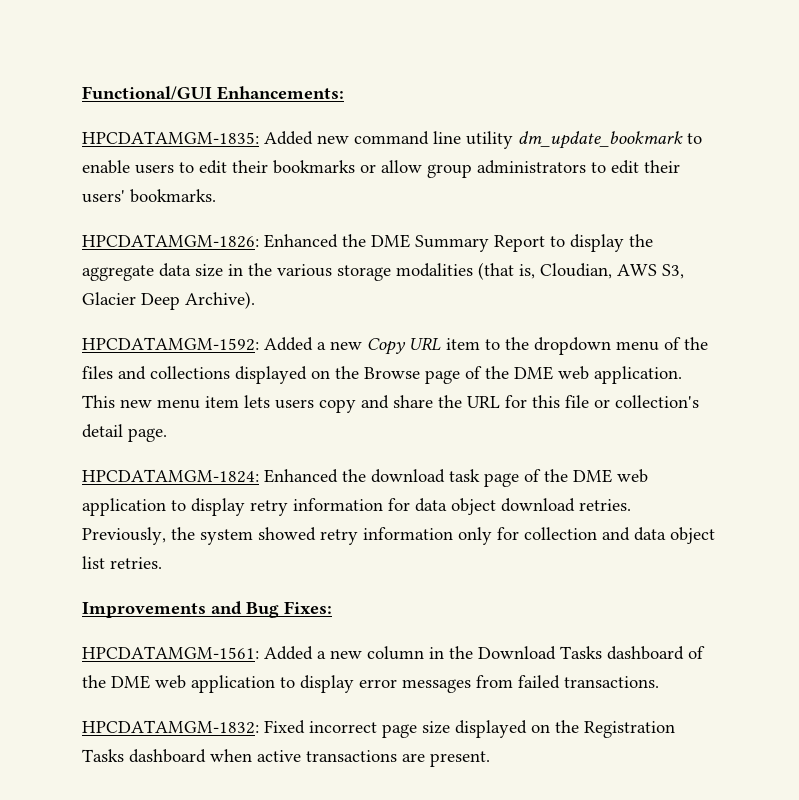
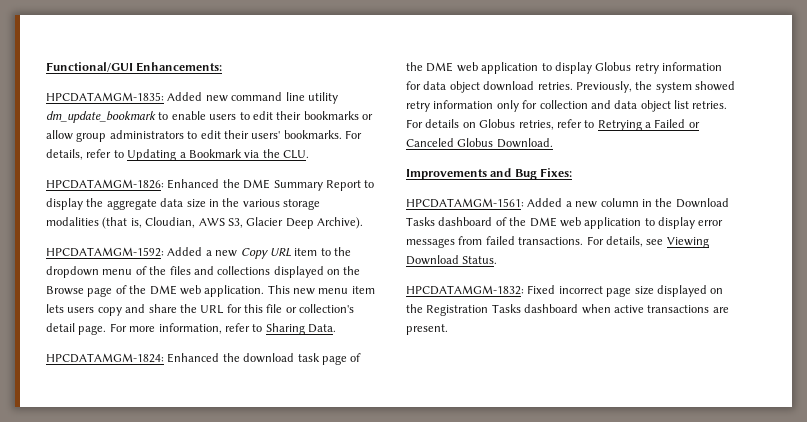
(216, 196) none -> [345,130,362,139] [46,149,309,161] For details, refer to Updating a Bookmark via the CLU.
(167, 435) none -> [109,323,336,335] For more information, refer to Sharing Data.
(245, 507) none -> [595,62,632,71] Globus
(162, 563) none -> [406,119,700,131] [406,138,553,148] For details on Globus retries, refer to Retrying a Failed or Canceled Globus Download.
(659, 682) none -> [586,236,709,248] [406,255,498,265] For details, see Viewing Download Status.

